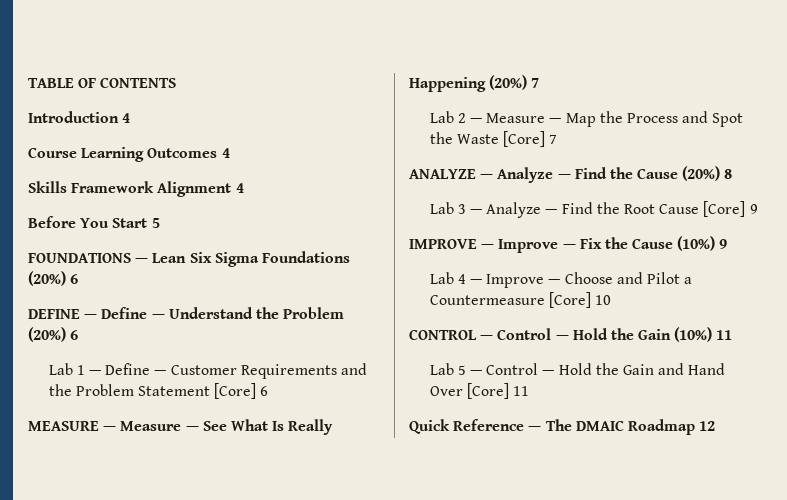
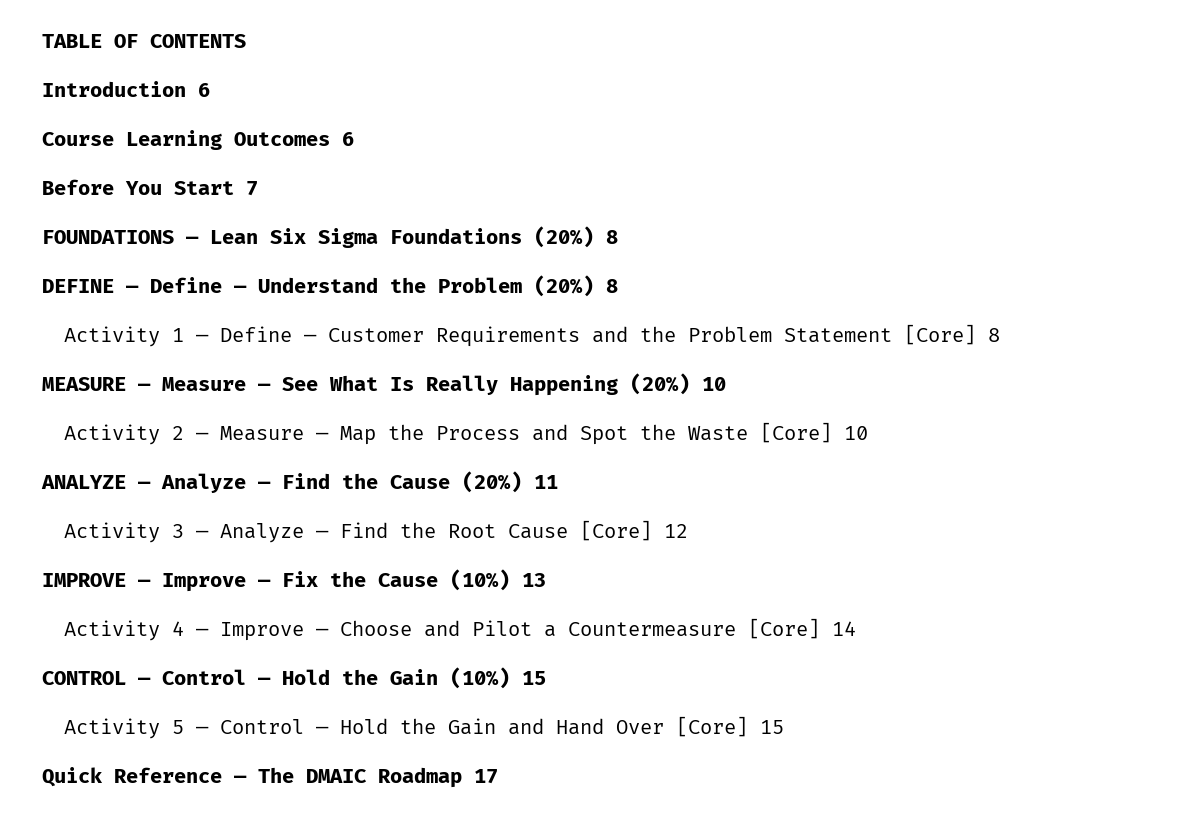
[122,113,131,123] 4 -> [198,83,210,97] 6
[221,148,230,158] [28,181,244,197] 4 // Skills Framework Alignment 4 -> [342,132,354,146] 6
[151,218,160,228] 5 -> [246,181,258,196] 7
[70,274,79,284] 6 -> [606,230,618,244] 8
[70,330,79,340] [48,363,73,375] 6 // Lab -> [606,279,618,293] [64,326,161,347] 8 // Activity
[260,386,269,396] 6 -> [988,328,1001,342] 8
[531,78,540,88] [429,111,454,123] 7 // Lab -> [702,377,726,391] [64,424,161,445] 10 // Activity
[549,135,558,144] 7 -> [844,426,869,440] 10
[724,169,733,179] [429,202,454,214] 8 // Lab -> [534,475,558,489] [64,522,161,543] 11 // Activity
[749,204,758,214] 9 -> [664,524,689,538] 12
[719,239,728,249] [429,272,454,284] 9 // Lab -> [522,573,546,587] [64,620,161,641] 13 // Activity
[595,295,612,305] 10 -> [832,621,857,636] 14
[716,330,733,340] [429,363,454,375] 11 // Lab -> [522,671,546,685] [64,718,161,739] 15 // Activity
[513,386,530,396] 11 -> [760,720,785,734] 15
[699,421,716,431] 12 -> [474,769,498,784] 17

